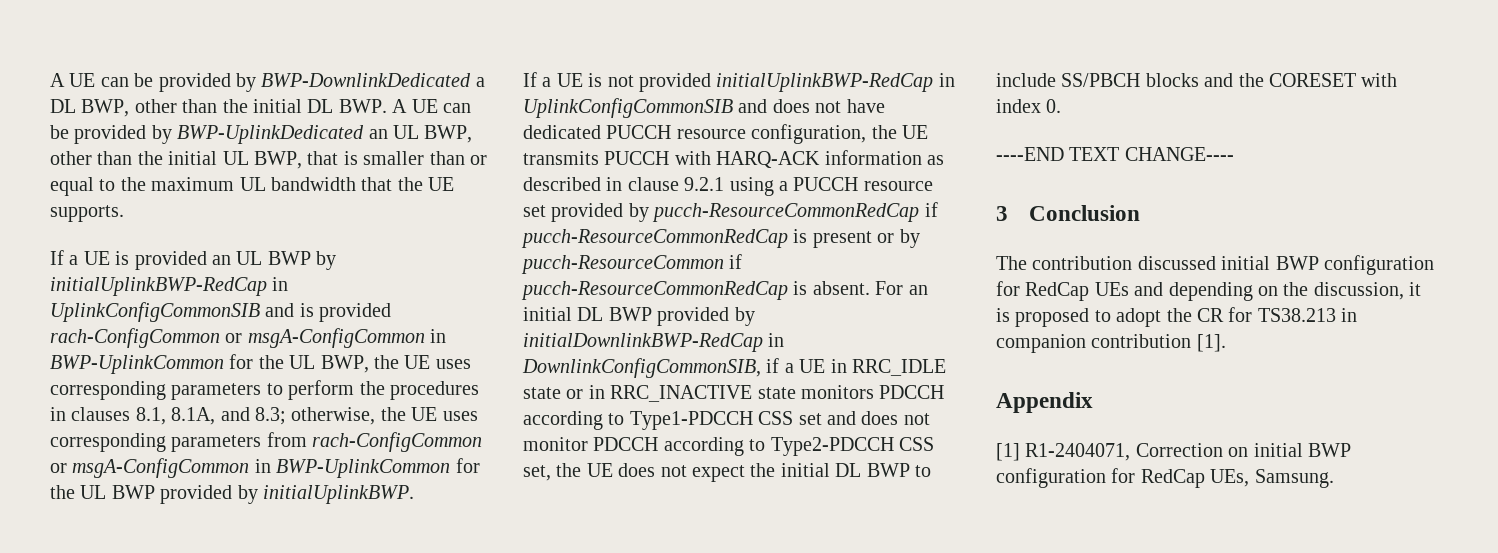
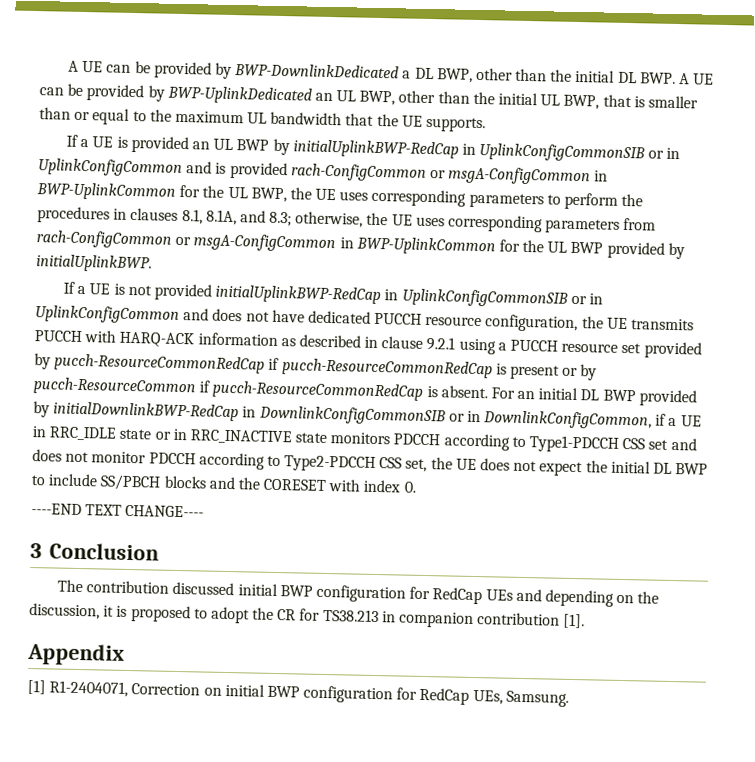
(260, 312) none -> [648,147,681,160] [38,158,183,178] or in UplinkConfigCommon
(733, 108) none -> [570,293,603,305] [35,305,180,324] or in UplinkConfigCommon
[522,358,761,378] DownlinkConfigCommonSIB, -> [258,405,653,430] DownlinkConfigCommonSIB or in DownlinkConfigCommon,

